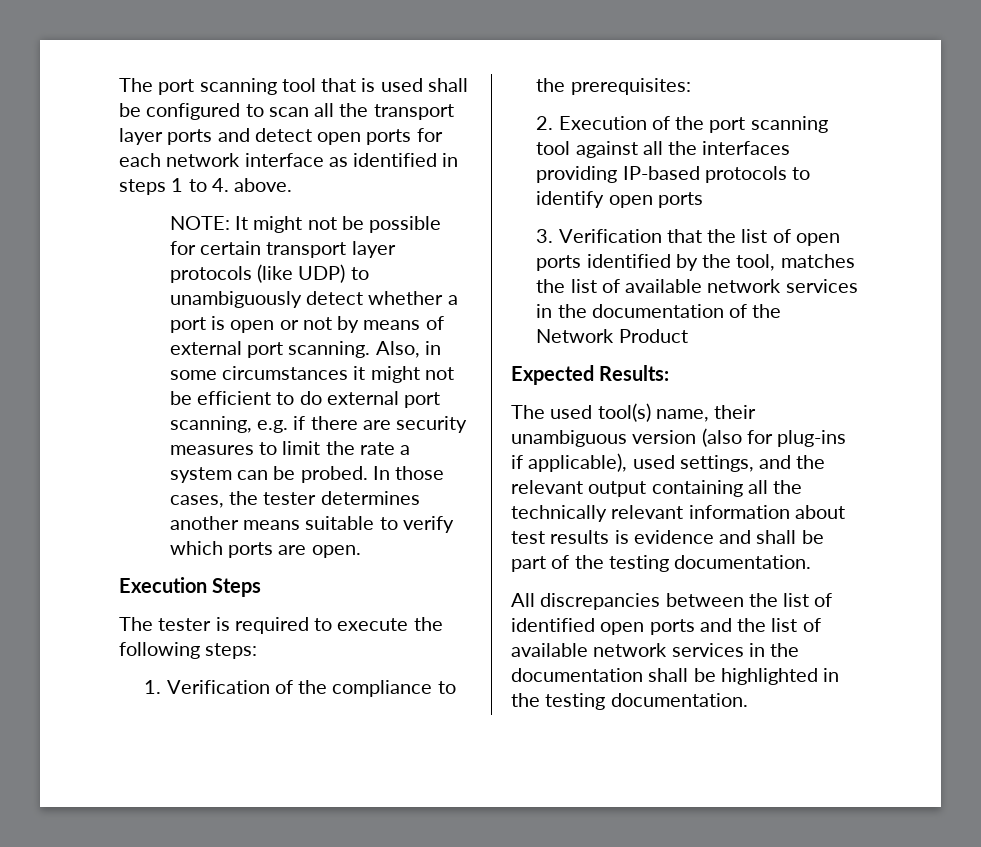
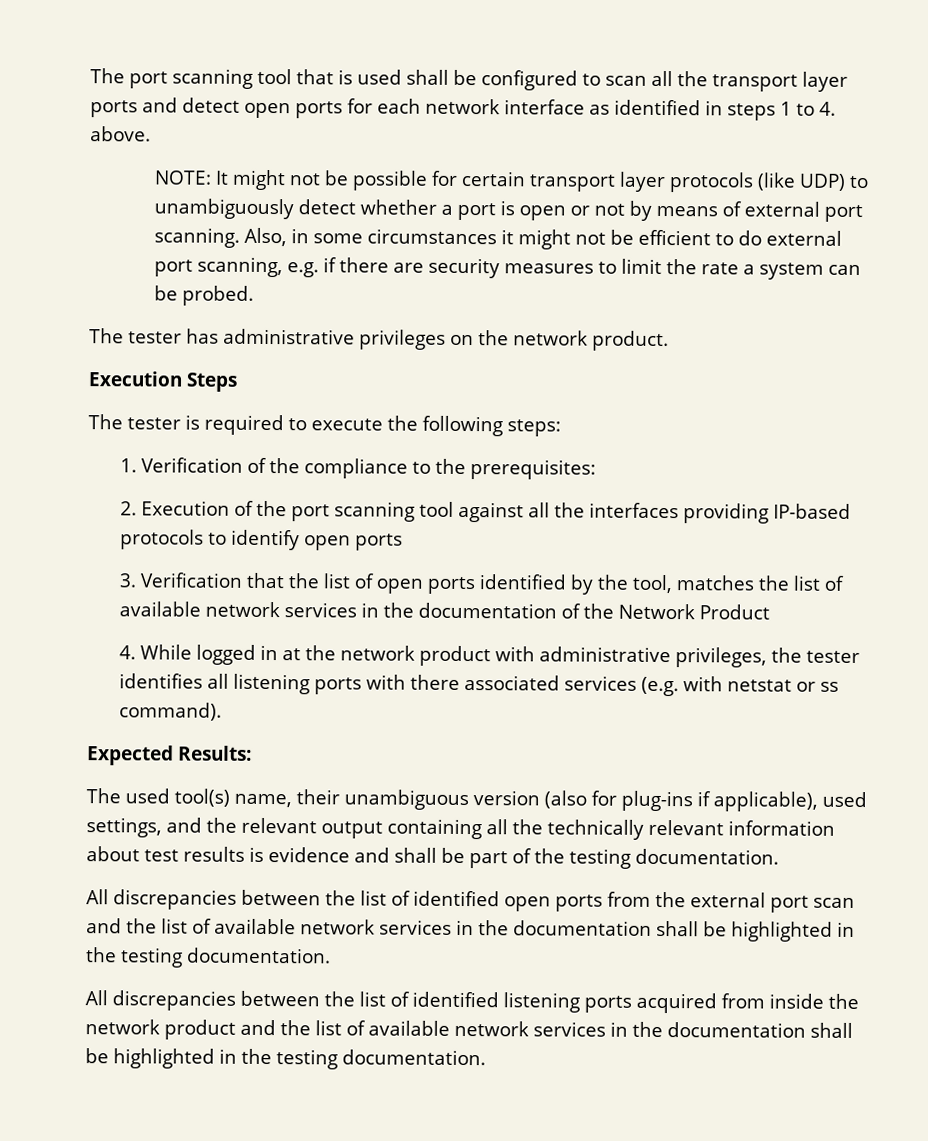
[372,466,445,480] [169,491,420,508] [169,516,454,533] [169,541,361,558] In those cases, the tester determines another means suitable to verify which ports are open. -> [89,328,669,352] // The tester has administrative privileges on the network product.
(688, 336) none -> [119,644,861,668] [119,673,840,697] [119,702,223,721] // 4. While logged in at the network product with administrative privileges, the tester identifies all listening ports with there associated services (e.g. with netstat or ss command).
(695, 627) none -> [607,891,855,913] from the external port scan
(748, 700) none -> [85,990,859,1014] [85,1019,853,1040] [85,1048,486,1070] // All discrepancies between the list of identified listening ports acquired from inside the network product and the list of available network services in the documentation shall be highlighted in the testing documentation.

